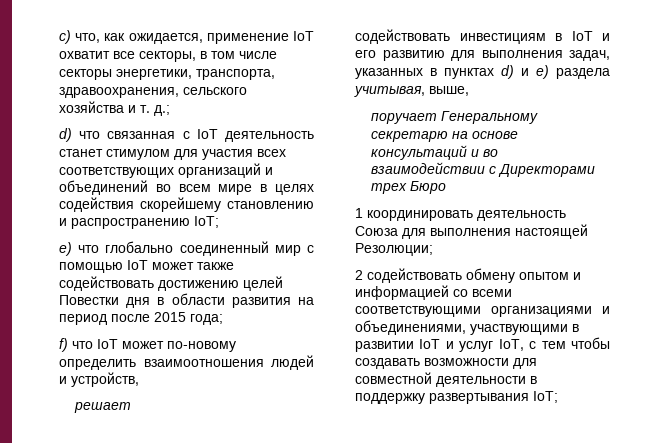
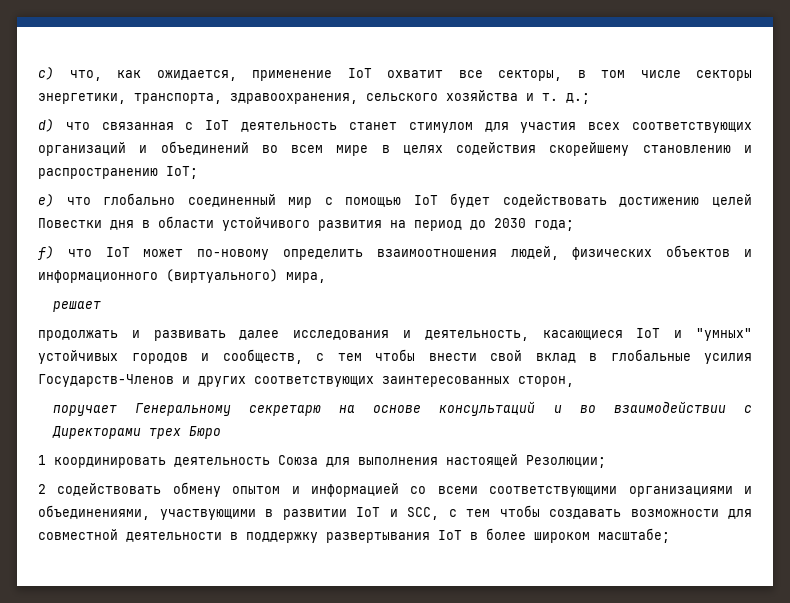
[152,262,234,270] может также -> [450,193,491,208] будет
(225, 299) none -> [222,217,310,231] устойчивого
[111,312,186,322] после 2015 -> [470,218,526,230] до 2030
[271,355,314,370] [59,372,139,387] [74,402,132,413] [355,29,610,44] [355,50,610,61] [355,65,610,79] [354,86,469,97] людей и устройств, // решает // содействовать инвестициям в IoT и его развитию для выполнения задач, указанных в пунктах d) и e) раздела учитывая, выше, -> [510,245,752,260] [38,269,326,283] [52,301,101,312] [38,328,752,341] [38,349,752,364] [38,374,574,387] людей, физических объектов и информационного (виртуального) мира, // решает // продолжать и развивать далее исследования и деятельность, касающиеся IoT и "умных" устойчивых городов и сообществ, с тем чтобы внести свой вклад в глобальные усилия Государств-Членов и других соответствующих заинтересованных сторон,
[459,339,524,352] услуг IoT, -> [407,507,439,520] SCC,
[533,391,558,403] IoT; -> [438,528,670,543] IoT в более широком масштабе;

